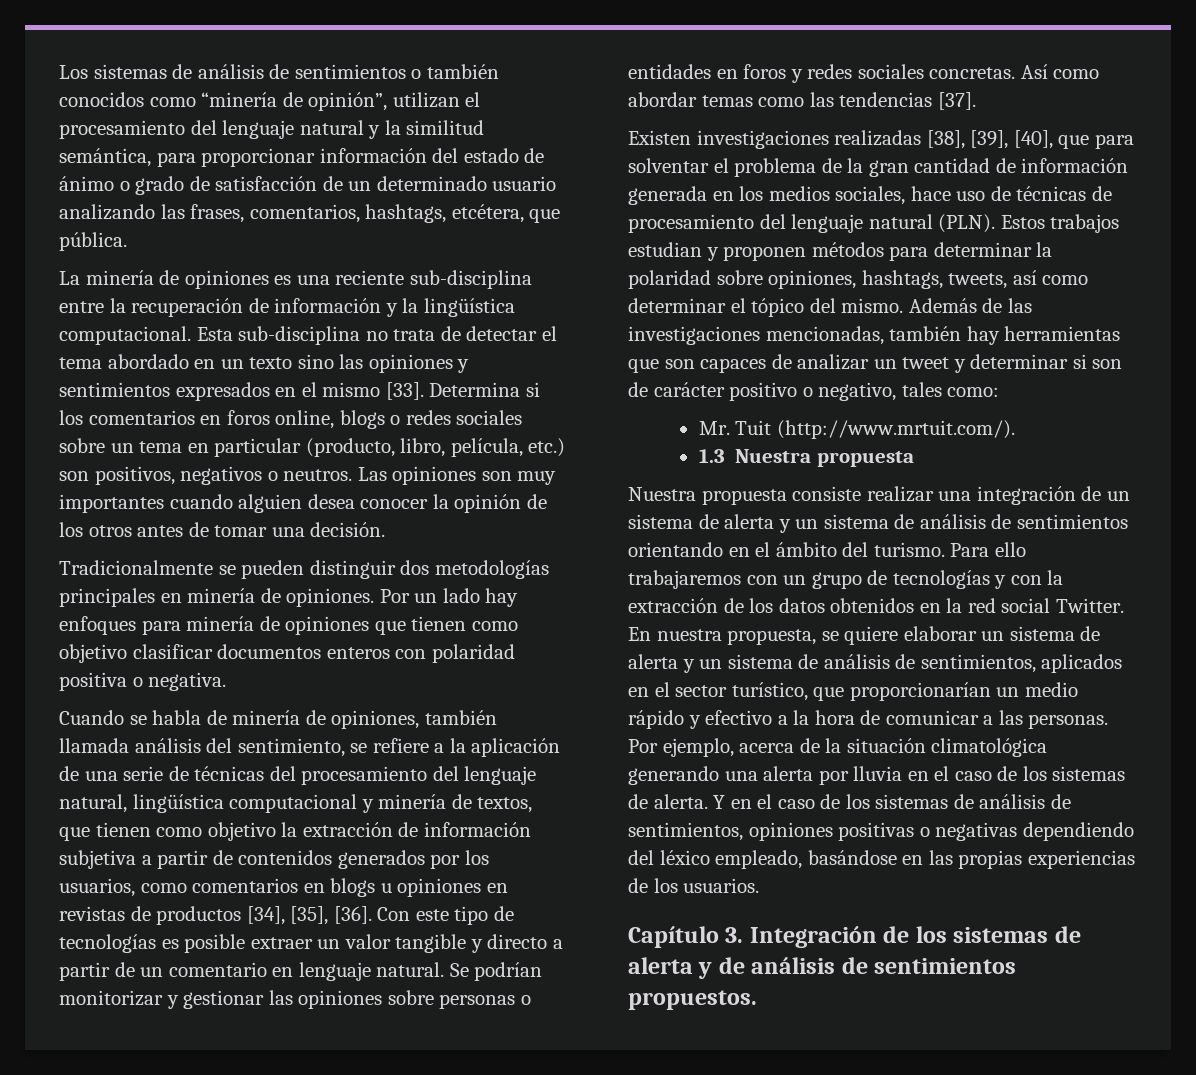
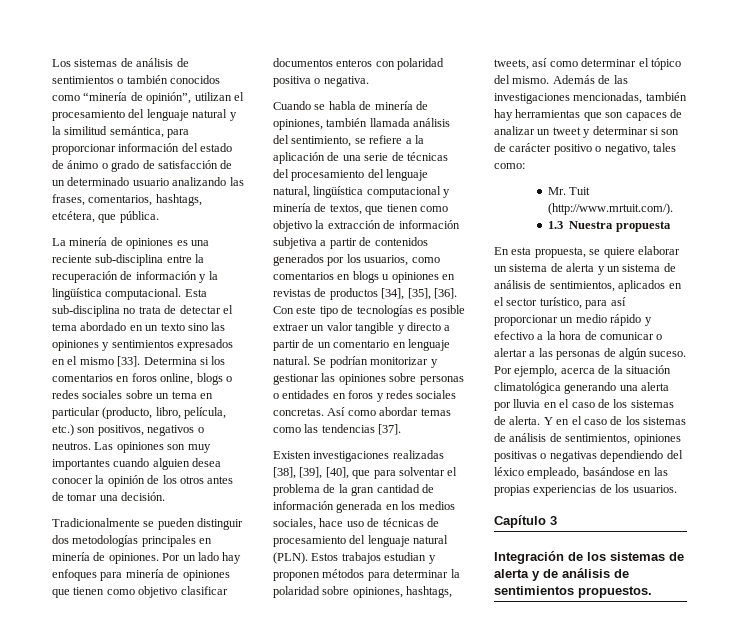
[628,486,1130,505] [628,514,1128,533] [628,542,1026,557] [628,570,1064,589] [628,598,1124,613] [628,627,722,641] Nuestra propuesta consiste realizar una integración de un sistema de alerta y un sistema de análisis de sentimientos orientando en el ámbito del turismo. Para ello trabajaremos con un grupo de tecnologías y con la extracción de los datos obtenidos en la red social Twitter. En nuestra -> [494,247,532,255] En esta
[813,682,991,701] que proporcionarían -> [585,297,626,309] [494,315,558,326] para así proporcionar
[983,710,1109,729] a las personas. -> [656,334,663,340] [494,348,687,360] o alertar a las personas de algún suceso.
[725,927,744,943] 3. -> [550,516,557,525] 3 //

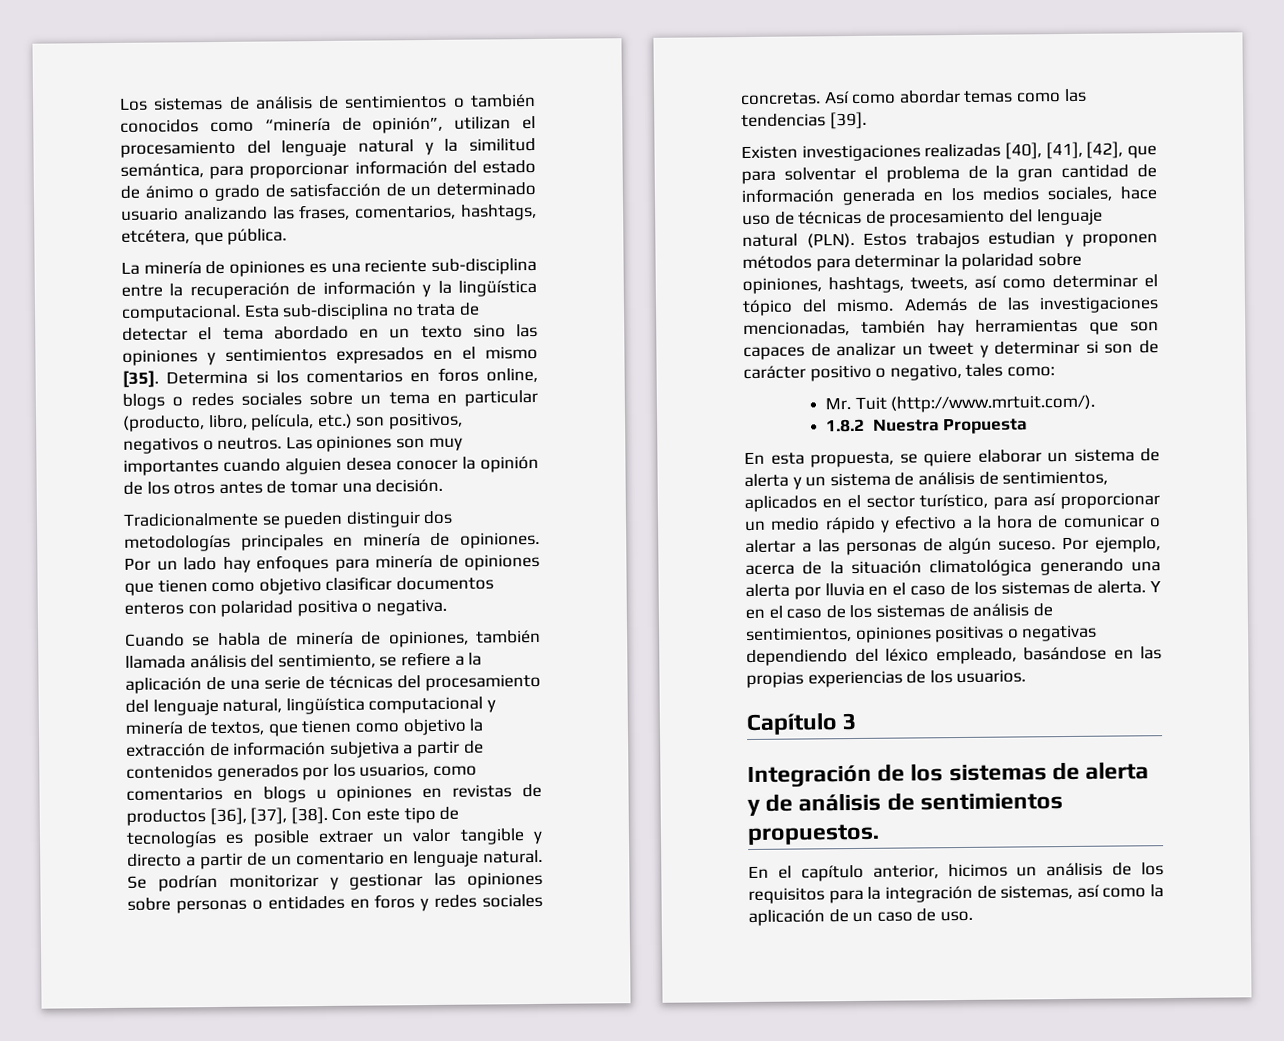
[117,356,141,367] [33]. -> [122,370,159,388] [35].
[381,288,457,300] [34], [35], [36]. -> [209,806,328,826] [36], [37], [38].
[378,424,402,435] [37]. -> [829,111,867,130] [39].
[273,467,349,479] [38], [39], [40], -> [1005,141,1124,160] [40], [41], [42],
[548,221,671,232] 1.3 Nuestra propuesta -> [826,417,1029,435] 1.8.2 Nuestra Propuesta
(652, 592) none -> [748,862,1164,882] [748,884,1164,905] [748,908,973,927] // En el capítulo anterior, hicimos un análisis de los requisitos para la integración de sistemas, así como la aplicación de un caso de uso.

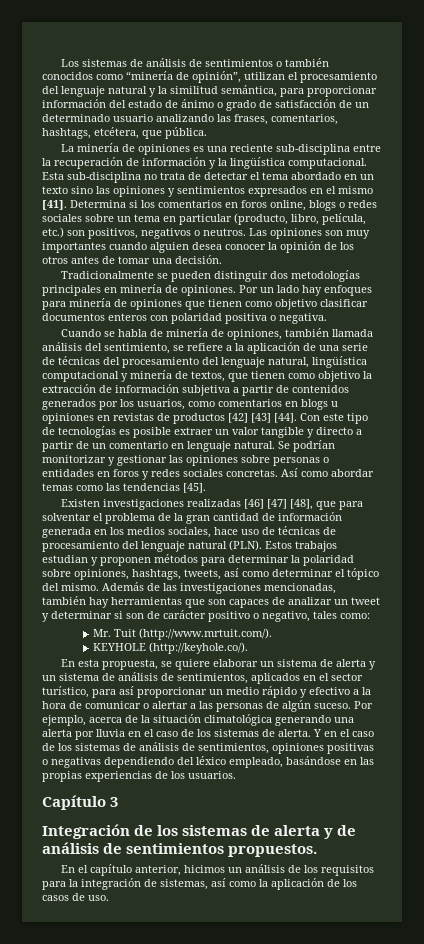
[122,370,159,388] [35]. -> [42,200,67,210] [41].
[209,806,328,826] [36], [37], [38]. -> [228,413,297,423] [42] [43] [44].
[829,111,867,130] [39]. -> [183,483,206,493] [45].
[1005,141,1124,160] [40], [41], [42], -> [243,499,313,510] [46] [47] [48],
[826,417,1029,435] 1.8.2 Nuestra Propuesta -> [93,642,249,654] KEYHOLE (http://keyhole.co/).
[852,911,913,923] un caso -> [343,879,357,887] [42,895,69,901] los casos

